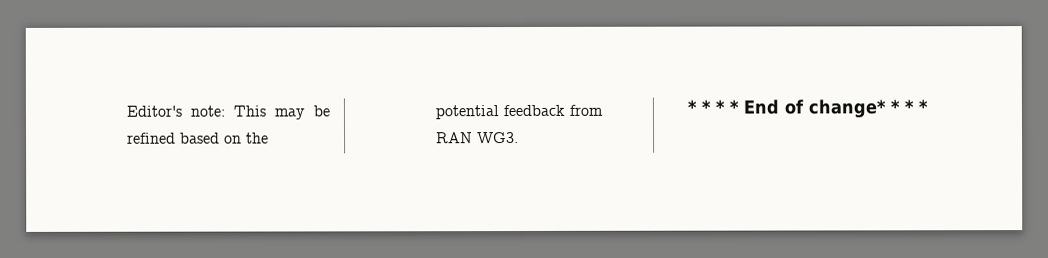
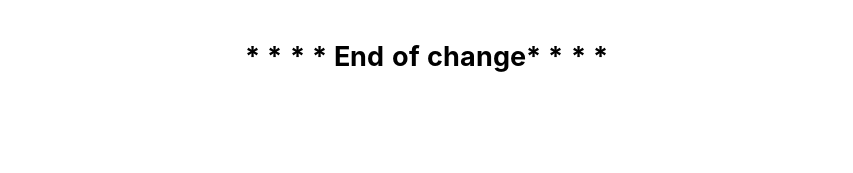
[126,105,331,120] [127,132,270,144] [435,104,604,120] [436,132,520,144] Editor's note: This may be refined based on the potential feedback from RAN WG3. // -> (245, 56) none

